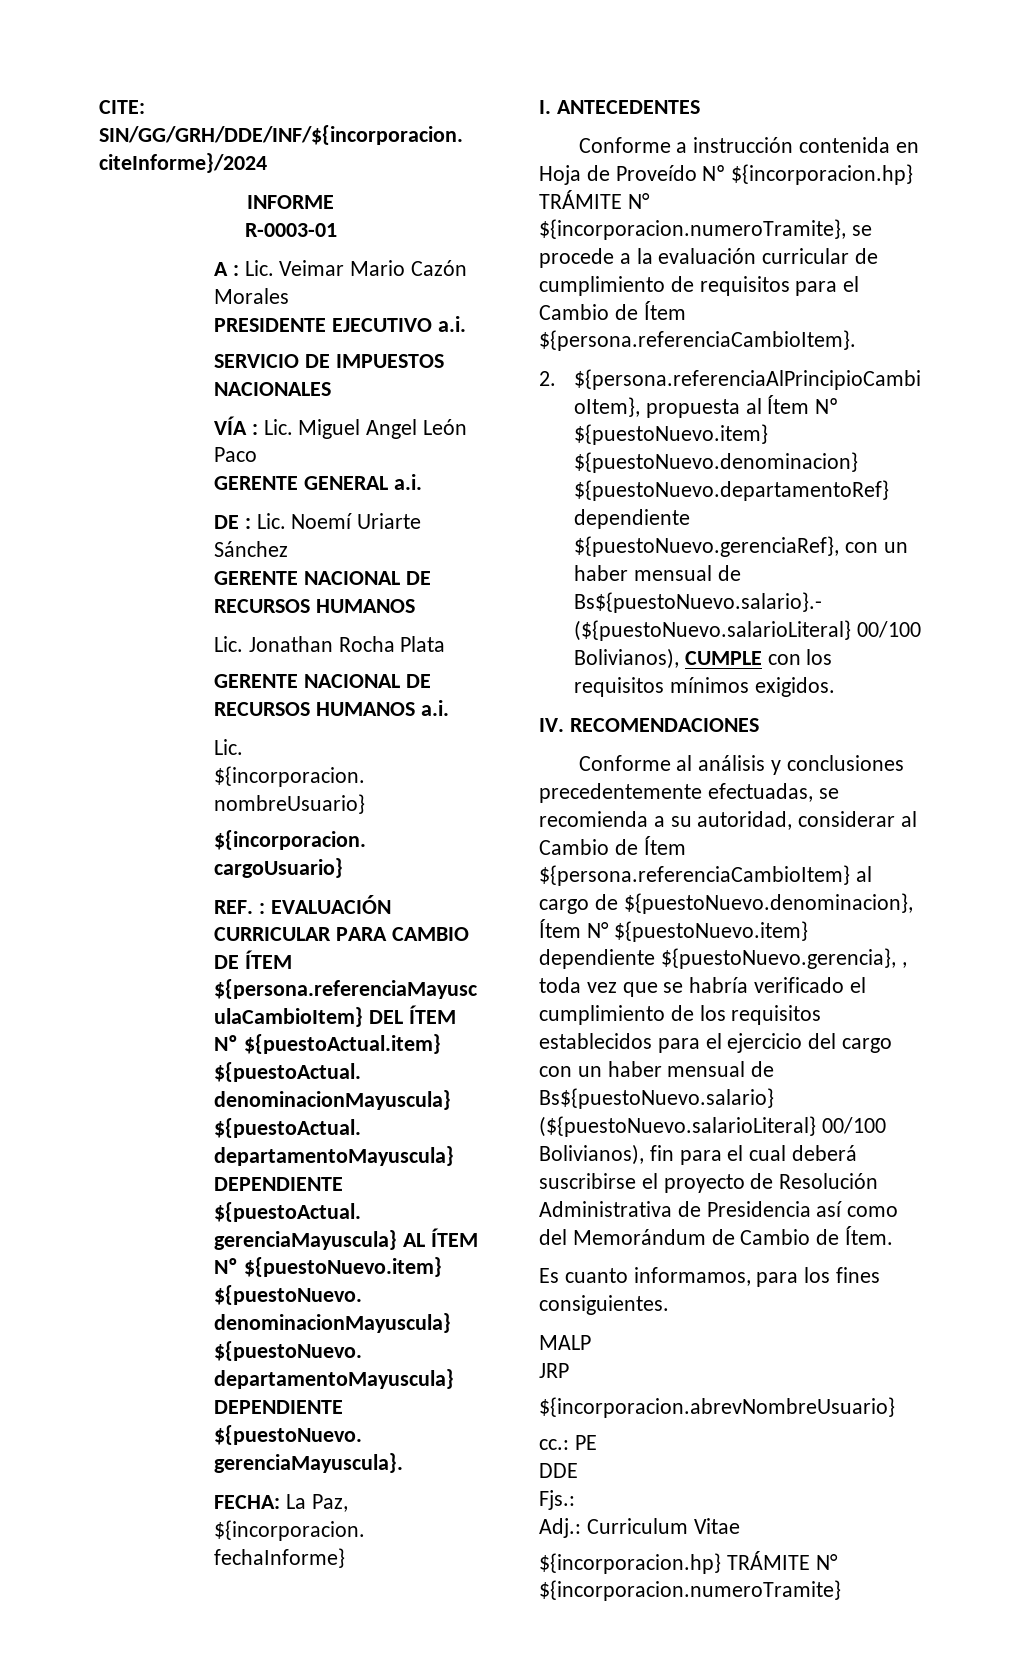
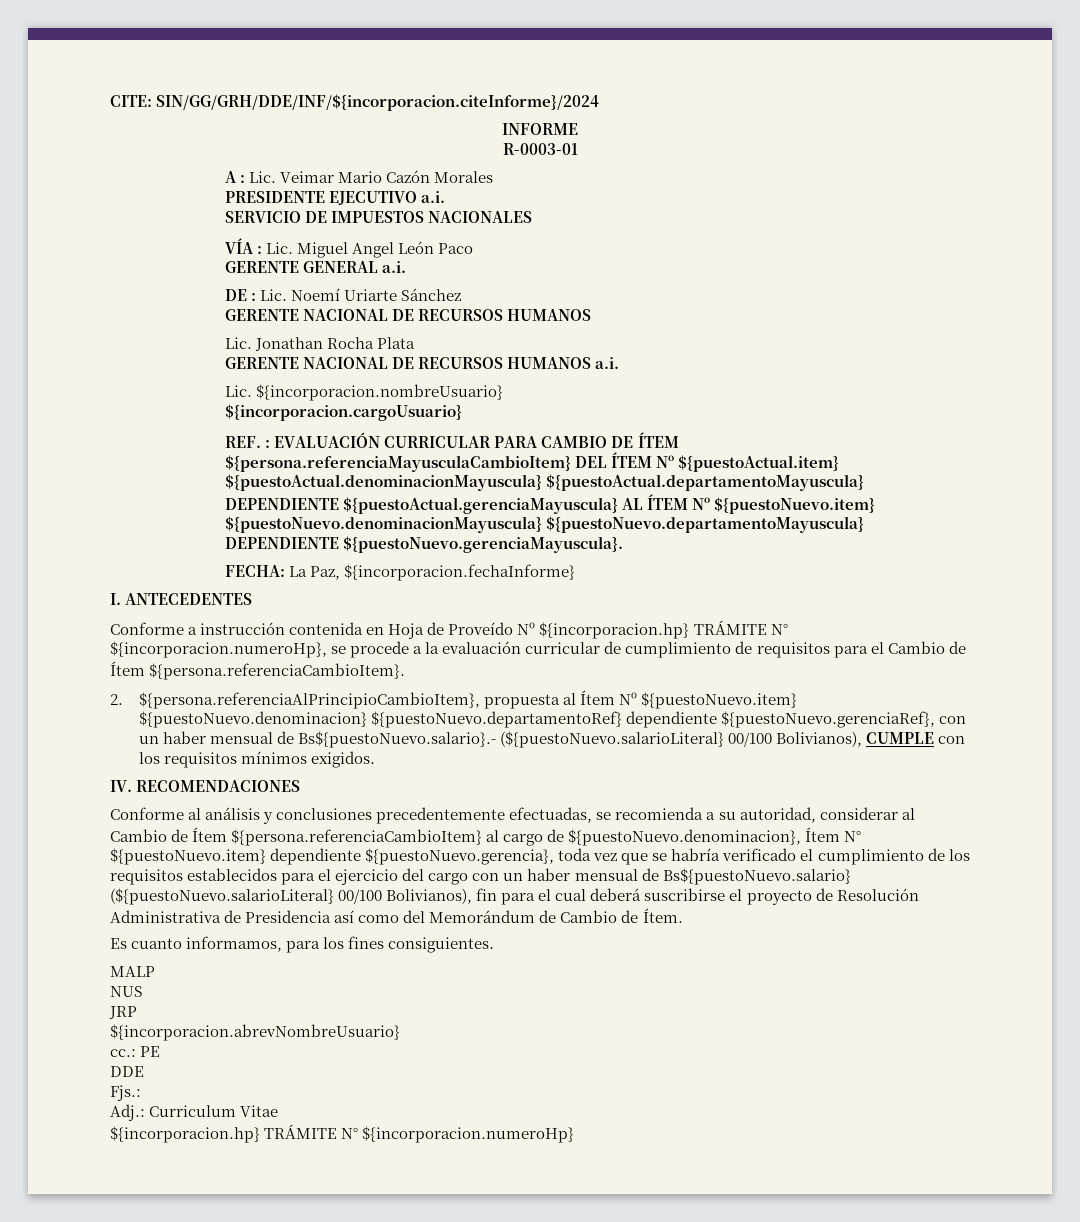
[539,219,846,240] ${incorporacion.numeroTramite}, -> [110,641,327,658] ${incorporacion.numeroHp},
[901,962,907,968] , -> (555, 856) none
(591, 1342) none -> [110,986,143,997] // NUS
[539,1580,841,1601] ${incorporacion.numeroTramite} -> [362,1126,575,1143] ${incorporacion.numeroHp}

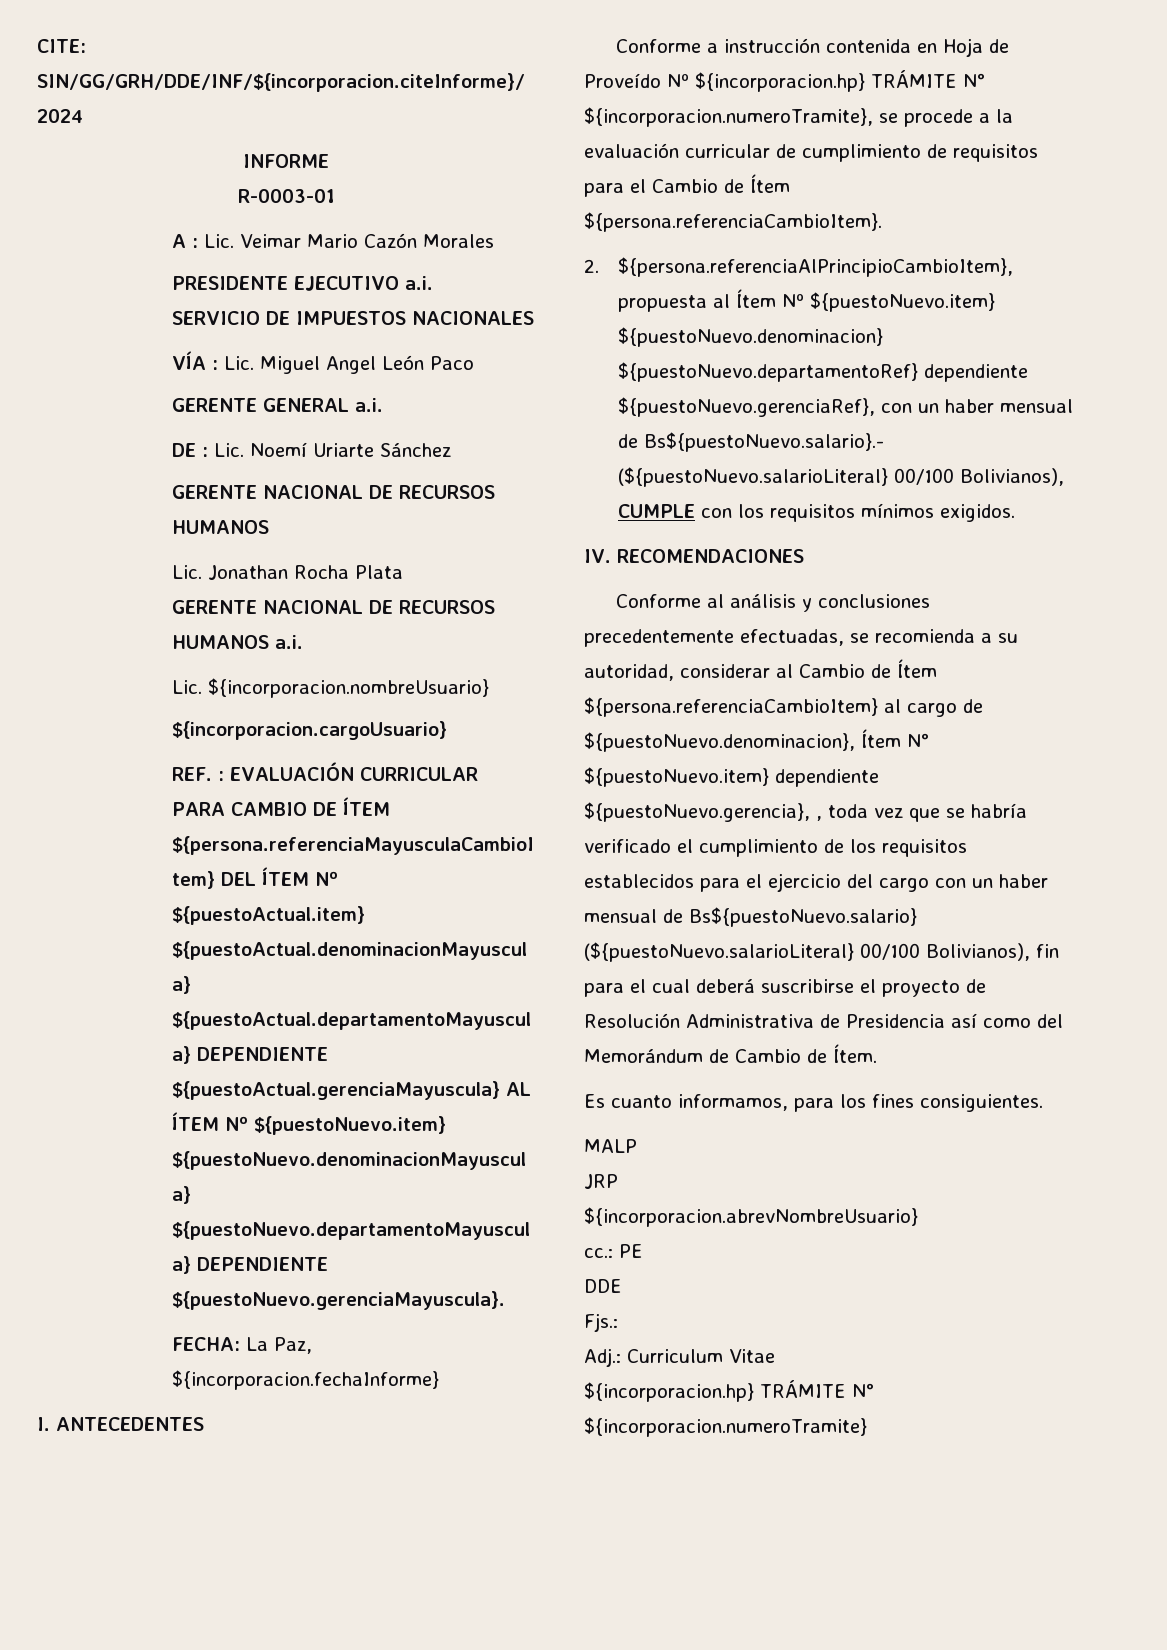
[110,641,327,658] ${incorporacion.numeroHp}, -> [584,107,873,127] ${incorporacion.numeroTramite},
(555, 856) none -> [816,816,822,821] ,
[110,986,143,997] // NUS -> (637, 1146) none
[362,1126,575,1143] ${incorporacion.numeroHp} -> [584,1417,867,1437] ${incorporacion.numeroTramite}

